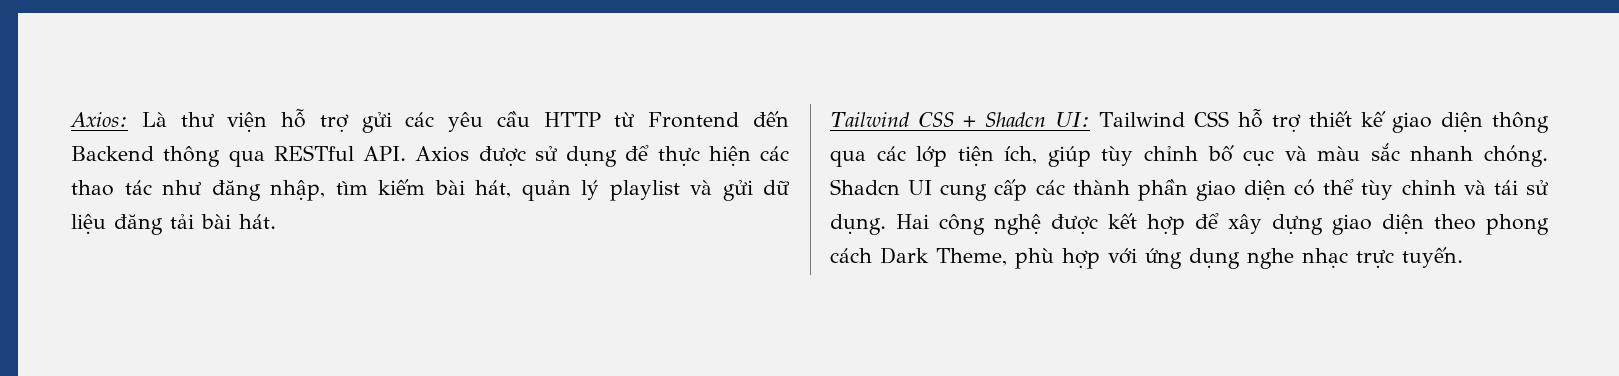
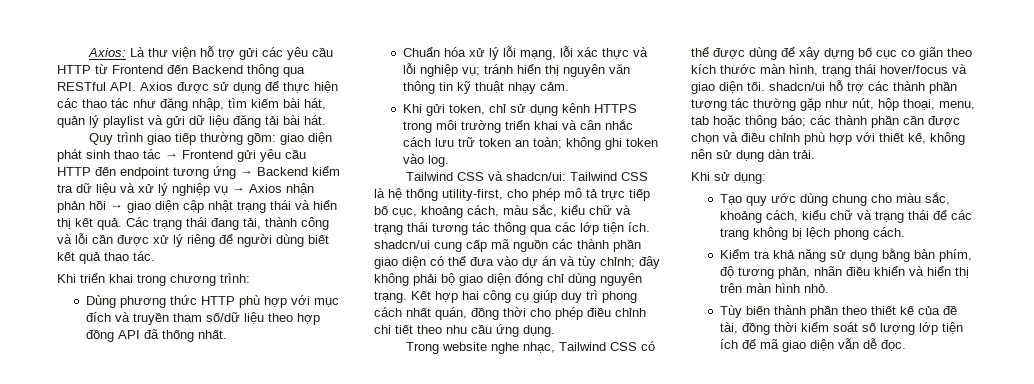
[830,109,1483,133] Tailwind CSS + Shadcn UI: Tailwind CSS hỗ trợ thiết kế giao diện -> [89,132,333,145] [57,149,306,162] [57,166,340,179] [57,183,314,196] [57,200,337,213] [57,217,329,230] [57,233,329,247] [57,251,155,264] [57,273,250,286] [85,295,339,308] [85,312,320,325] [85,329,227,342] [402,46,648,60] [402,63,630,77] [402,81,569,94] [402,103,637,116] [402,119,633,133] [402,137,658,150] [402,154,449,167] [406,171,649,181] [374,188,650,201] [374,204,631,218] [374,222,490,235] Quy trình giao tiếp thường gồm: giao diện phát sinh thao tác → Frontend gửi yêu cầu HTTP đến endpoint tương ứng → Backend kiểm tra dữ liệu và xử lý nghiệp vụ → Axios nhận phản hồi → giao diện cập nhật trạng thái và hiển thị kết quả. Các trạng thái đang tải, thành công và lỗi cần được xử lý riêng để người dùng biết kết quả thao tác. // Khi triển khai trong chương trình: // Dùng phương thức HTTP phù hợp với mục đích và truyền tham số/dữ liệu theo hợp đồng API đã thống nhất. // Chuẩn hóa xử lý lỗi mạng, lỗi xác thực và lỗi nghiệp vụ; tránh hiển thị nguyên văn thông tin kỹ thuật nhạy cảm. // Khi gửi token, chỉ sử dụng kênh HTTPS trong môi trường triển khai và cân nhắc cách lưu trữ token an toàn; không ghi token vào log. // Tailwind CSS và shadcn/ui: Tailwind CSS là hệ thống utility-first, cho phép mô tả trực tiếp bố cục, khoảng cách, màu sắc, kiểu chữ và trạng thái tương tác
[1004,143,1548,167] [830,179,1028,201] ích, giúp tùy chỉnh bố cục và màu sắc nhanh chóng. Shadcn UI cung cấp -> [628,222,650,232] [374,239,548,252] ích. shadcn/ui cung cấp mã nguồn
[1361,180,1549,200] [830,213,1549,235] [830,247,1463,269] tùy chỉnh và tái sử dụng. Hai công nghệ được kết hợp để xây dựng giao diện theo phong cách Dark Theme, phù hợp với ứng dụng nghe nhạc trực tuyến. -> [470,256,660,269] [374,273,642,286] [374,290,637,303] [374,307,646,320] [374,324,555,337] [406,341,656,354] [691,47,972,60] [691,64,967,77] [691,80,957,94] [691,97,975,111] [691,114,960,128] [691,132,965,145] [691,149,815,162] [691,172,766,184] [719,192,950,206] [719,210,972,223] [719,227,905,240] [719,248,972,262] [719,266,969,279] [719,283,829,293] [719,305,957,318] [719,322,963,335] [719,338,906,352] đưa vào dự án và tùy chỉnh; đây không phải bộ giao diện đóng chỉ dùng nguyên trạng. Kết hợp hai công cụ giúp duy trì phong cách nhất quán, đồng thời cho phép điều chỉnh chi tiết theo nhu cầu ứng dụng. // Trong website nghe nhạc, Tailwind CSS có thể được dùng để xây dựng bố cục co giãn theo kích thước màn hình, trạng thái hover/focus và giao diện tối. shadcn/ui hỗ trợ các thành phần tương tác thường gặp như nút, hộp thoại, menu, tab hoặc thông báo; các thành phần cần được chọn và điều chỉnh phù hợp với thiết kế, không nên sử dụng dàn trải. // Khi sử dụng: // Tạo quy ước dùng chung cho màu sắc, khoảng cách, kiểu chữ và trạng thái để các trang không bị lệch phong cách. // Kiểm tra khả năng sử dụng bằng bàn phím, độ tương phản, nhãn điều khiển và hiển thị trên màn hình nhỏ. // Tùy biến thành phần theo thiết kế của đề tài, đồng thời kiểm soát số lượng lớp tiện ích để mã giao diện vẫn dễ đọc.

